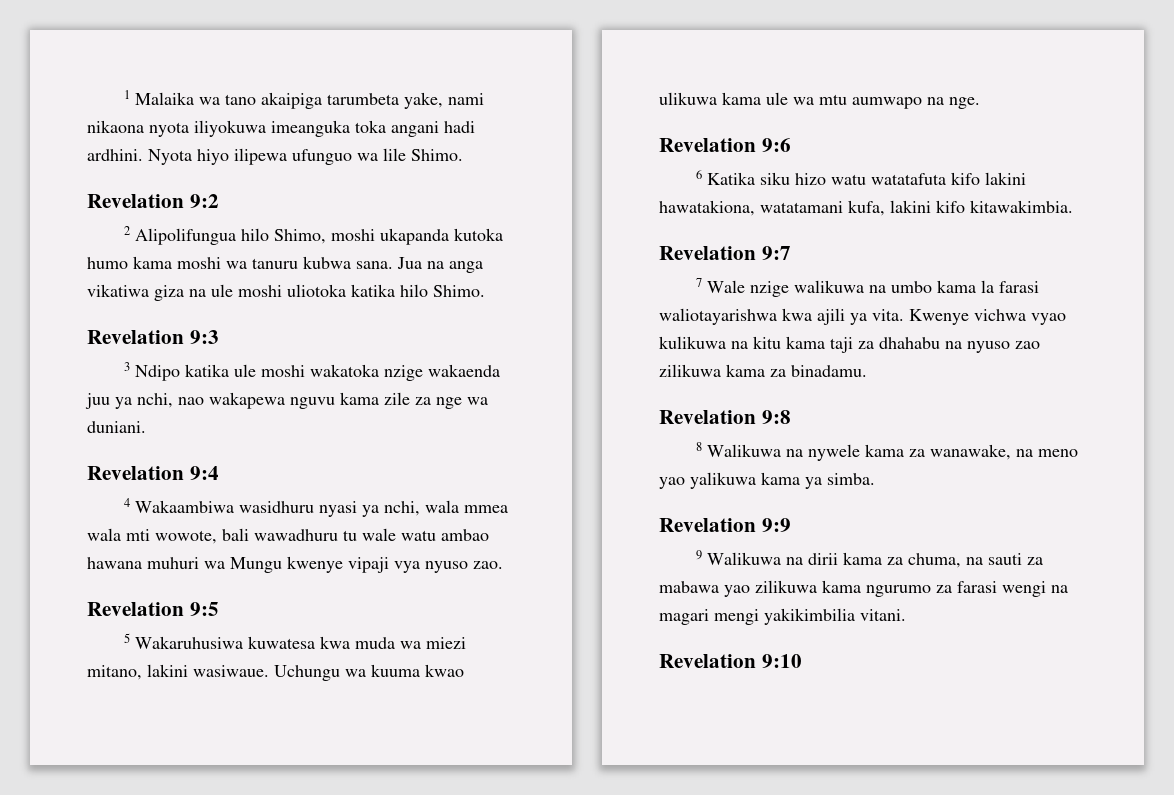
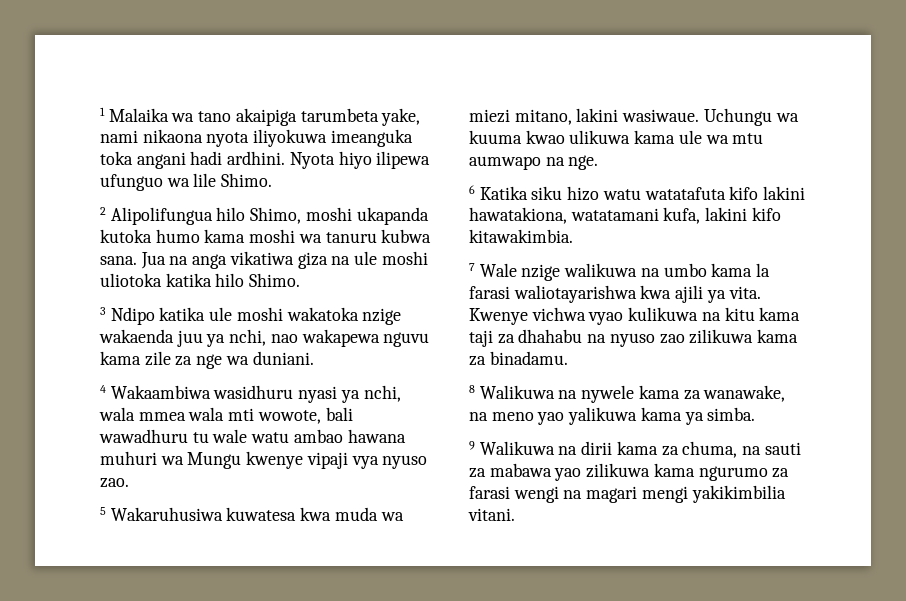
[87,194,219,208] // Revelation 9:2 -> (273, 180) none
[87,330,219,344] // Revelation 9:3 -> (301, 280) none
[87,466,219,480] // Revelation 9:4 -> (314, 358) none
[87,602,219,616] // Revelation 9:5 -> (129, 483) none
[659,138,791,152] // Revelation 9:6 -> (599, 162) none
[659,246,791,260] // Revelation 9:7 -> (573, 236) none
[659,410,791,424] // Revelation 9:8 -> (568, 358) none
[659,518,791,532] // Revelation 9:9 -> (756, 414) none
[659,654,802,668] // Revelation 9:10 -> (515, 514) none

